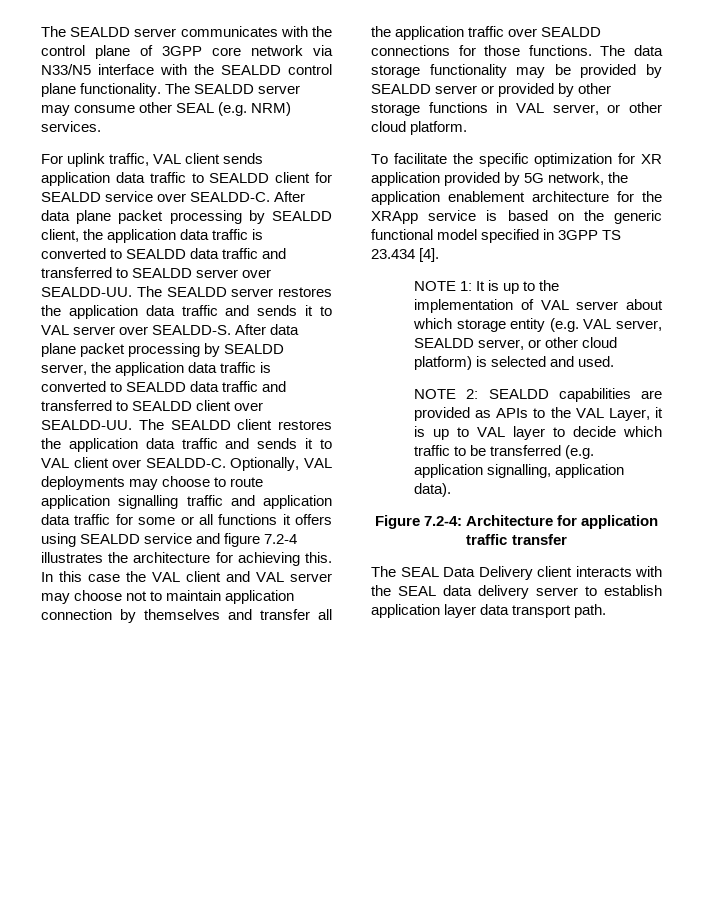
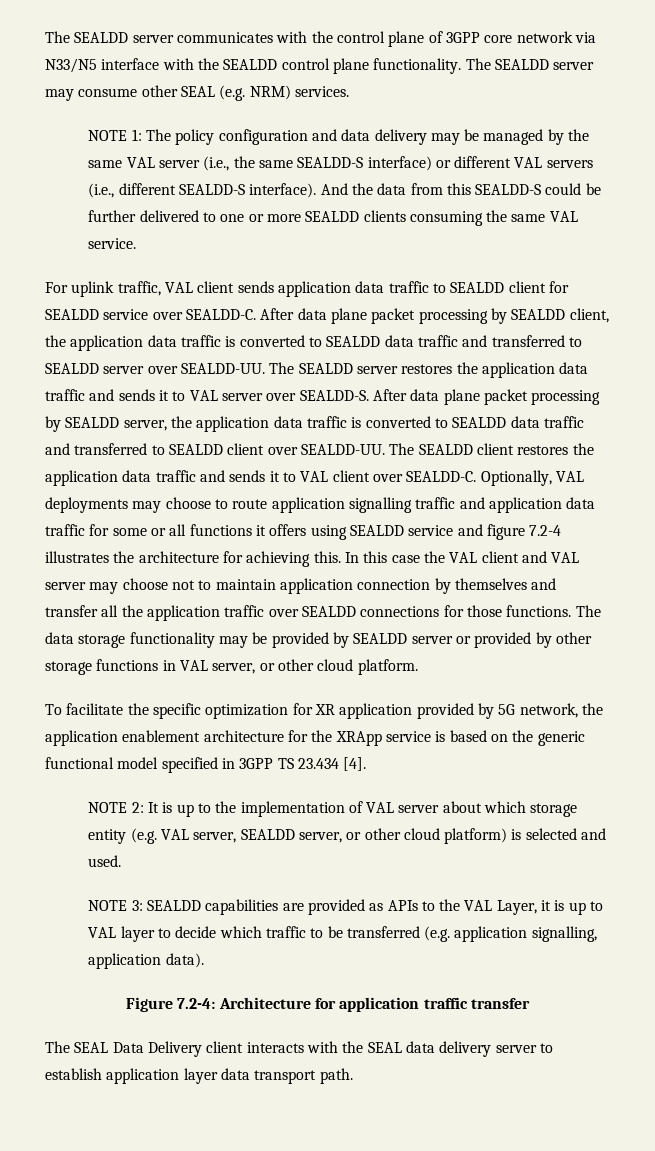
(101, 126) none -> [88,129,590,145] [88,156,593,171] [88,183,601,198] [88,210,578,226] [88,238,137,249] // NOTE 1: The policy configuration and data delivery may be managed by the same VAL server (i.e., the same SEALDD-S interface) or different VAL servers (i.e., different SEALDD-S interface). And the data from this SEALDD-S could be further delivered to one or more SEALDD clients consuming the same VAL service.
[460,281,473,291] 1: -> [131,802,144,813] 2:
[466,389,479,399] 2: -> [131,900,143,911] 3:

